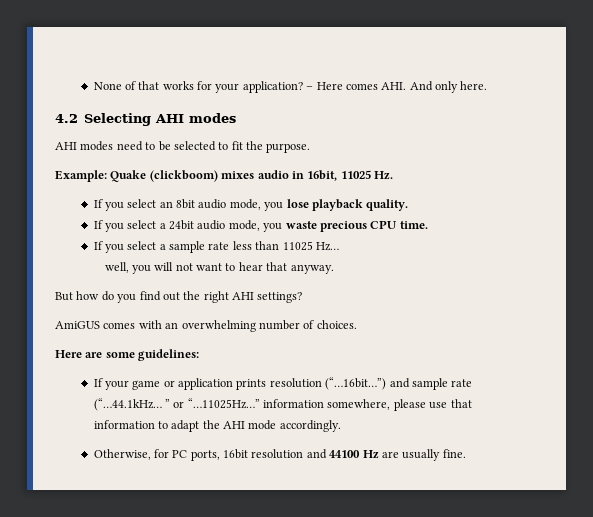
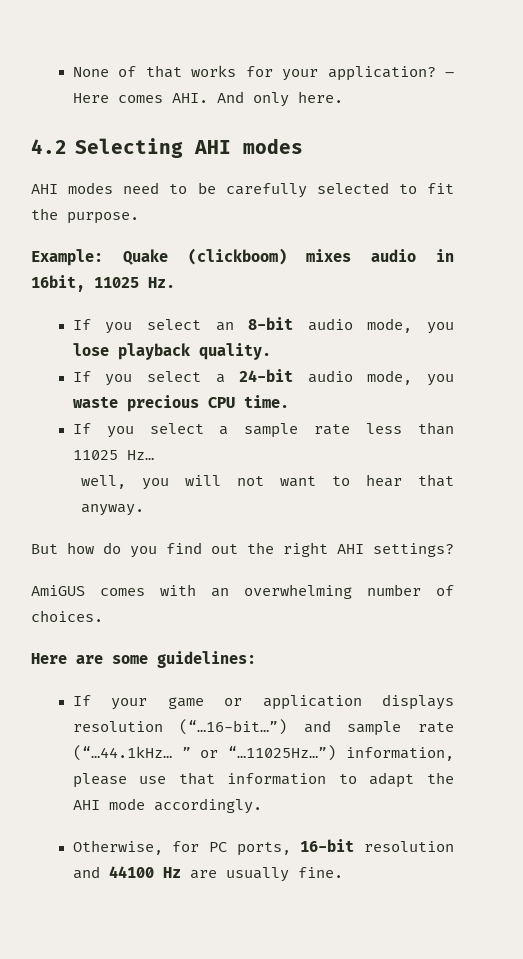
(171, 146) none -> [225,183,307,198] carefully
[176,199,196,209] 8bit -> [248,317,294,330] 8-bit
[169,220,195,230] 24bit -> [239,369,294,382] 24-bit
[236,377,387,390] prints resolution (“…16bit…”) -> [381,694,454,710] [72,719,288,735] displays resolution (“…16-bit…”)
[187,398,391,410] “…11025Hz…” information somewhere, -> [228,745,454,761] “…11025Hz…”) information,
[223,449,249,459] 16bit -> [300,839,355,852] 16-bit

